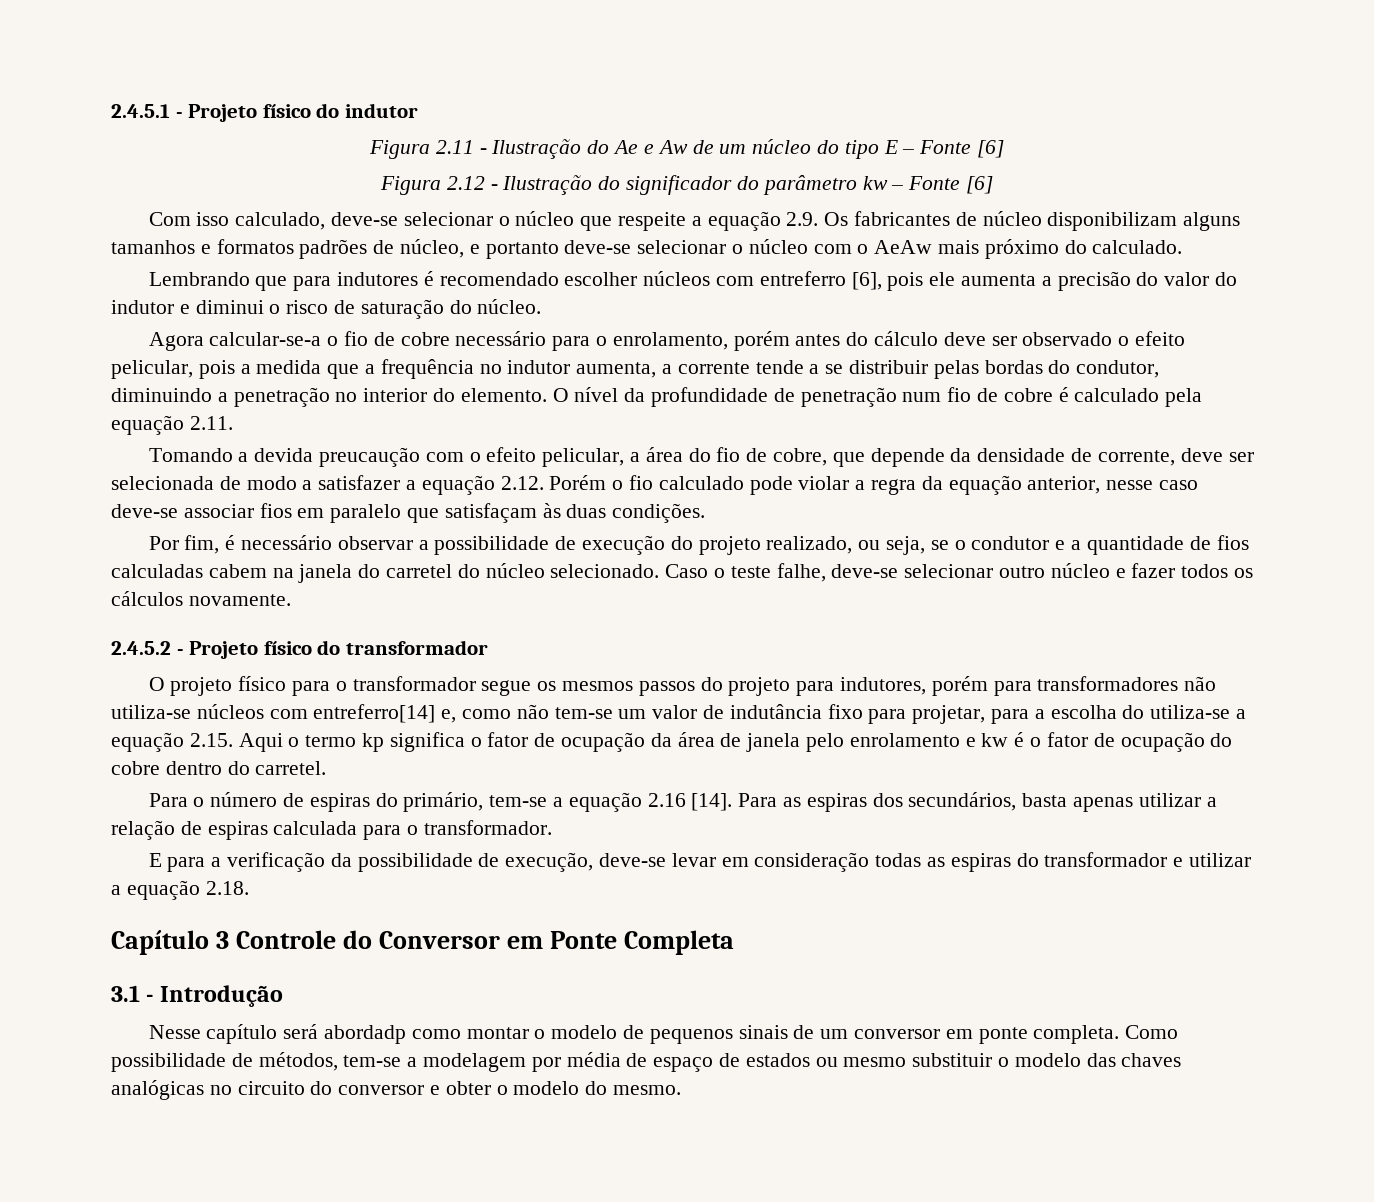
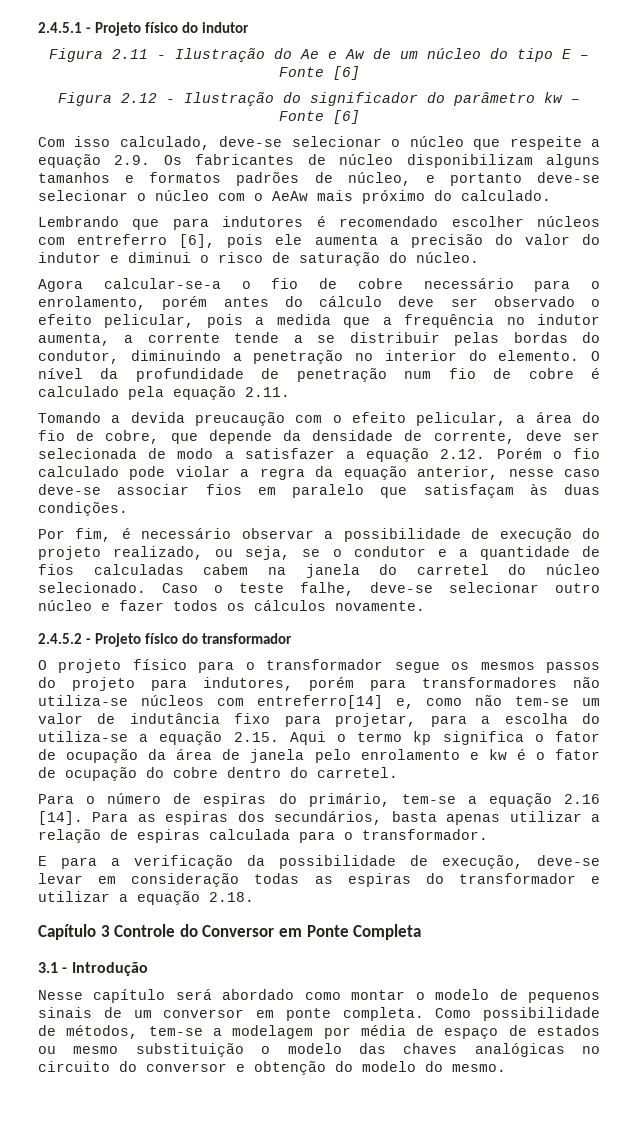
[324,1025,407,1044] abordadp -> [222,989,295,1000] abordado
[912,1053,993,1067] substituir -> [135,1043,244,1057] substituição
[445,1081,508,1095] obter o -> [254,1061,353,1075] obtenção do

